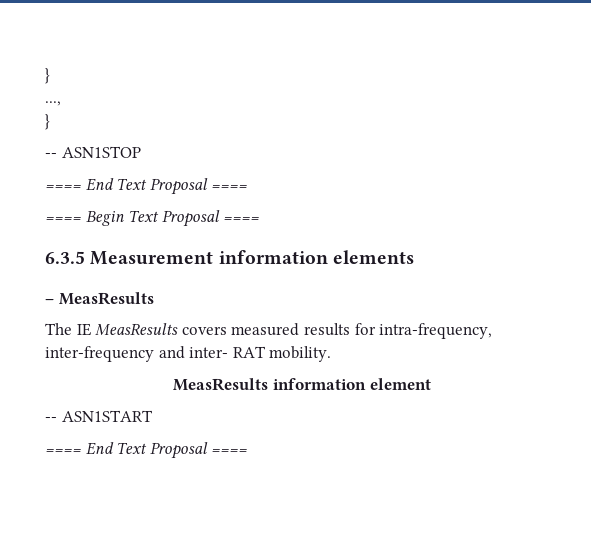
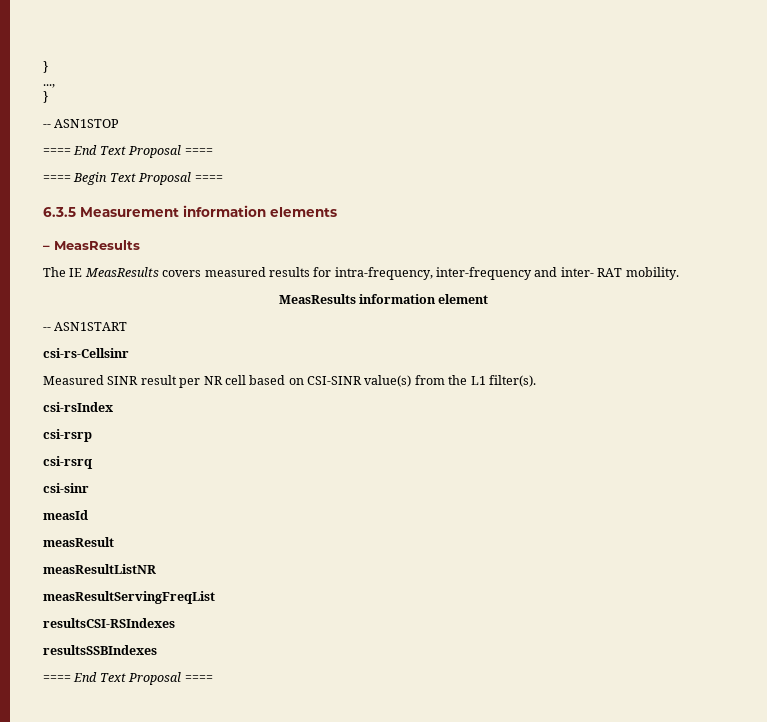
(153, 416) none -> [43,348,129,358] [43,375,536,388] [43,402,113,412] [43,429,92,442] [43,456,93,469] [43,483,89,493] [43,510,88,520] [43,537,114,547] [43,564,156,574] [43,591,215,604] [43,618,175,628] [43,645,157,655] // csi-rs-Cellsinr // Measured SINR result per NR cell based on CSI-SINR value(s) from the L1 filter(s). // csi-rsIndex // csi-rsrp // csi-rsrq // csi-sinr // measId // measResult // measResultListNR // measResultServingFreqList // resultsCSI-RSIndexes // resultsSSBIndexes

